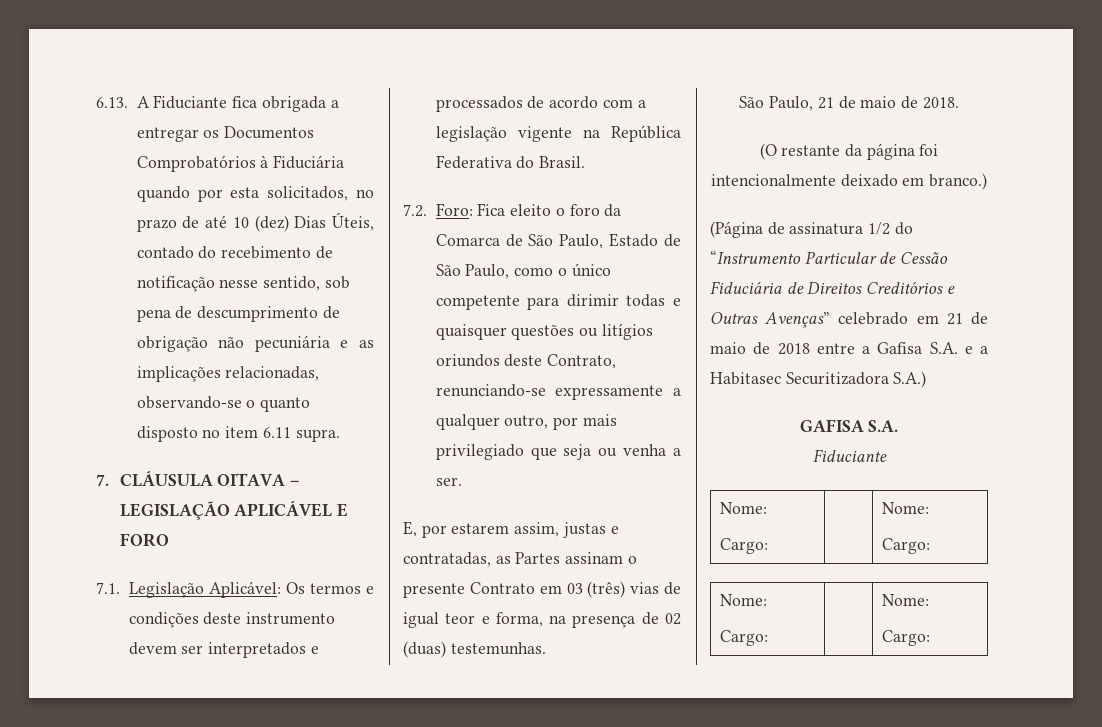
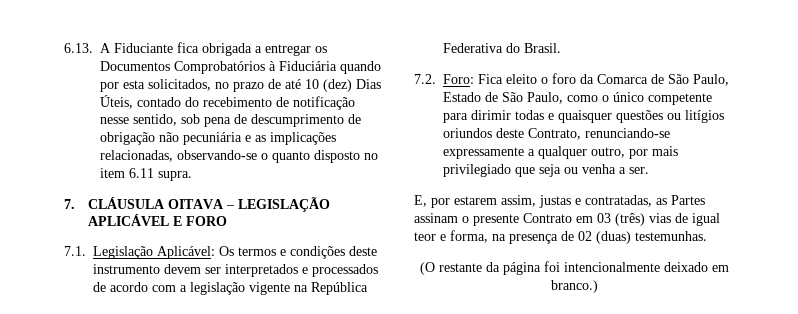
[739,96,959,111] // São Paulo, 21 de maio de 2018. -> (707, 236) none
[710,221,913,238] [710,250,949,264] [710,281,955,294] [710,312,988,328] [710,342,988,355] [710,371,927,388] [799,419,899,432] [812,449,887,462] [720,502,768,514] [720,538,769,554] [882,502,930,514] [882,538,931,554] [720,594,768,606] [720,630,769,646] [882,594,930,606] [882,630,931,646] // (Página de assinatura 1/2 do “Instrumento Particular de Cessão Fiduciária de Direitos Creditórios e Outras Avenças” celebrado em 21 de maio de 2018 entre a Gafisa S.A. e a Habitasec Securitizadora S.A.) // GAFISA S.A. // Fiduciante // Nome: // Cargo: | | Nome: // Cargo: // Nome: // Cargo: | | Nome: // Cargo: -> (598, 286) none

